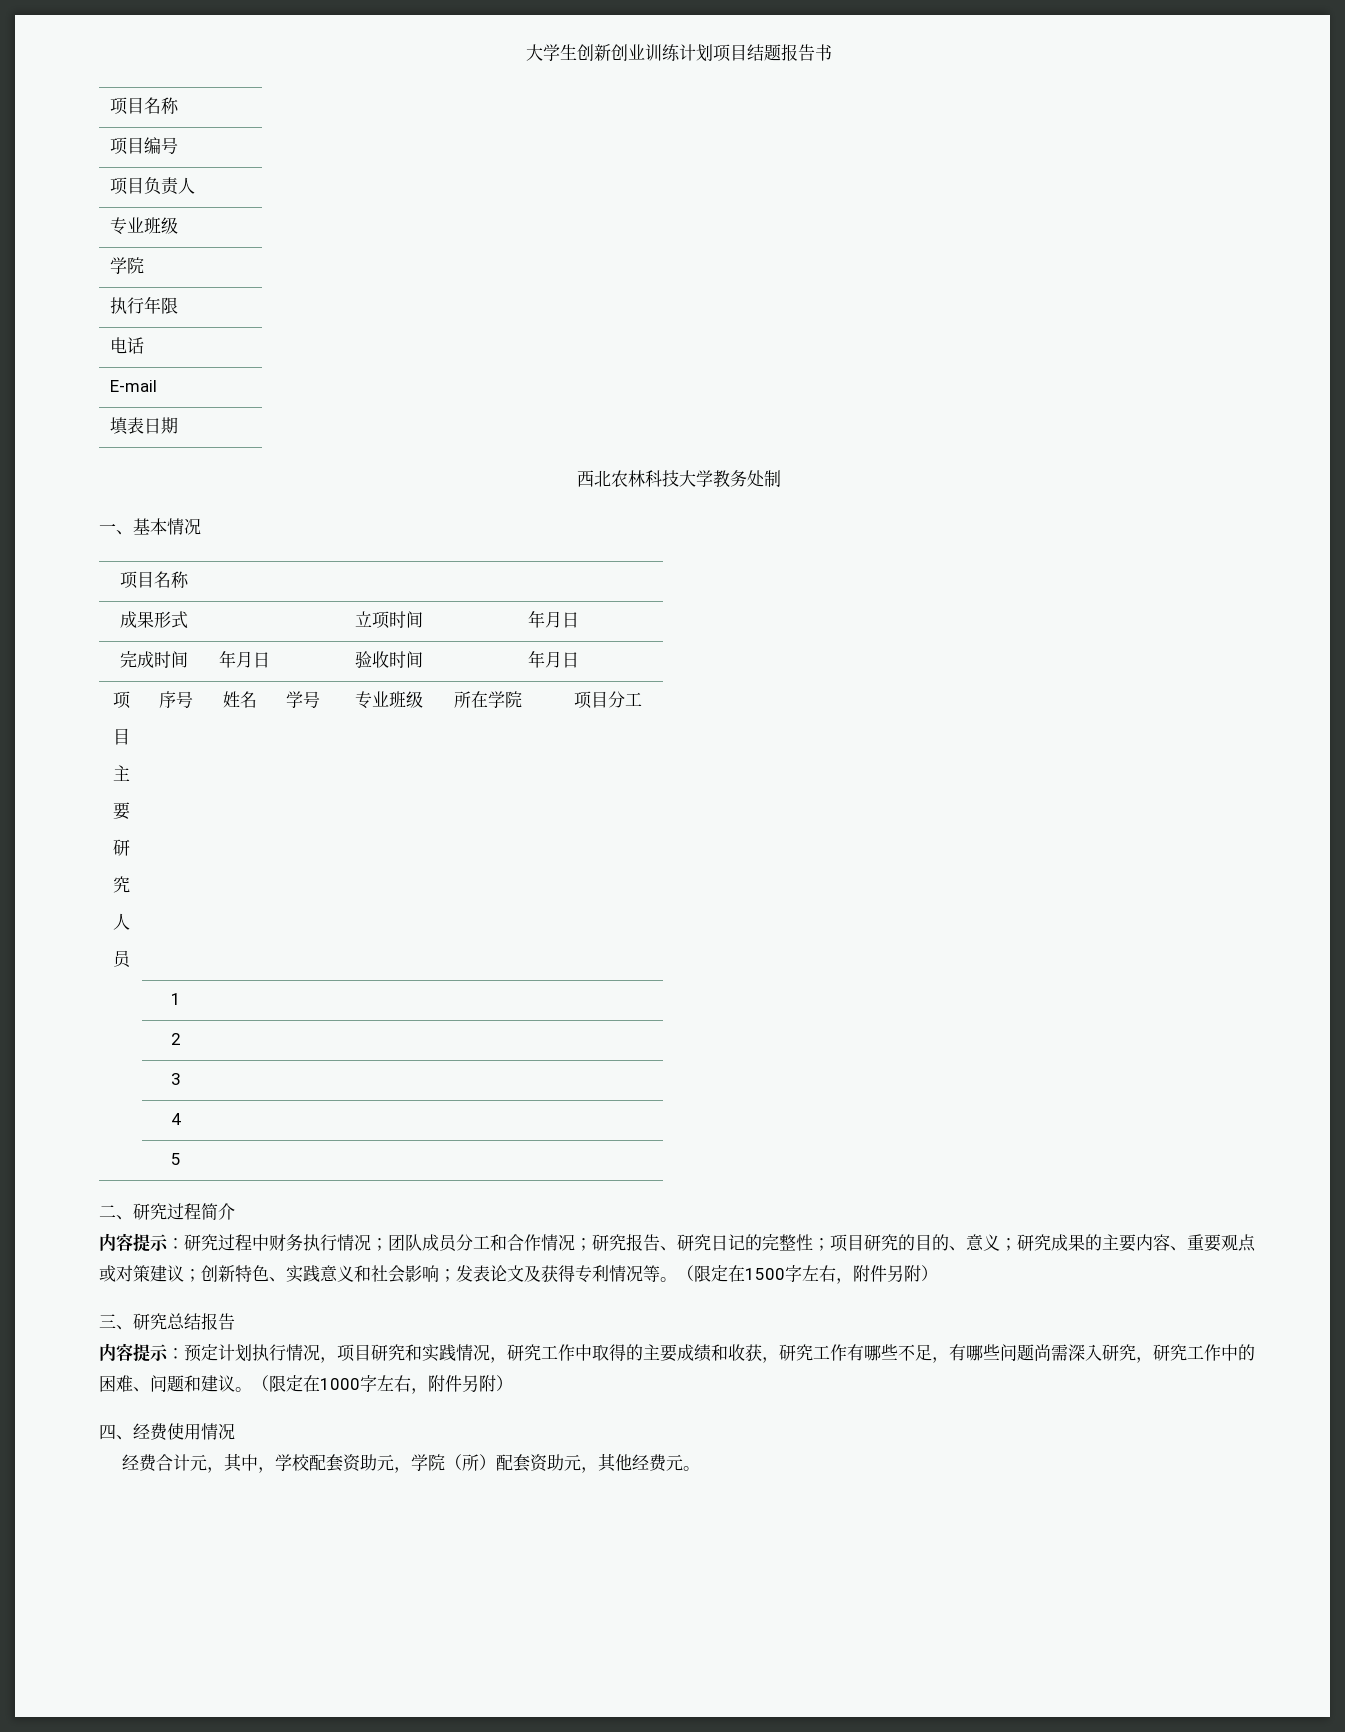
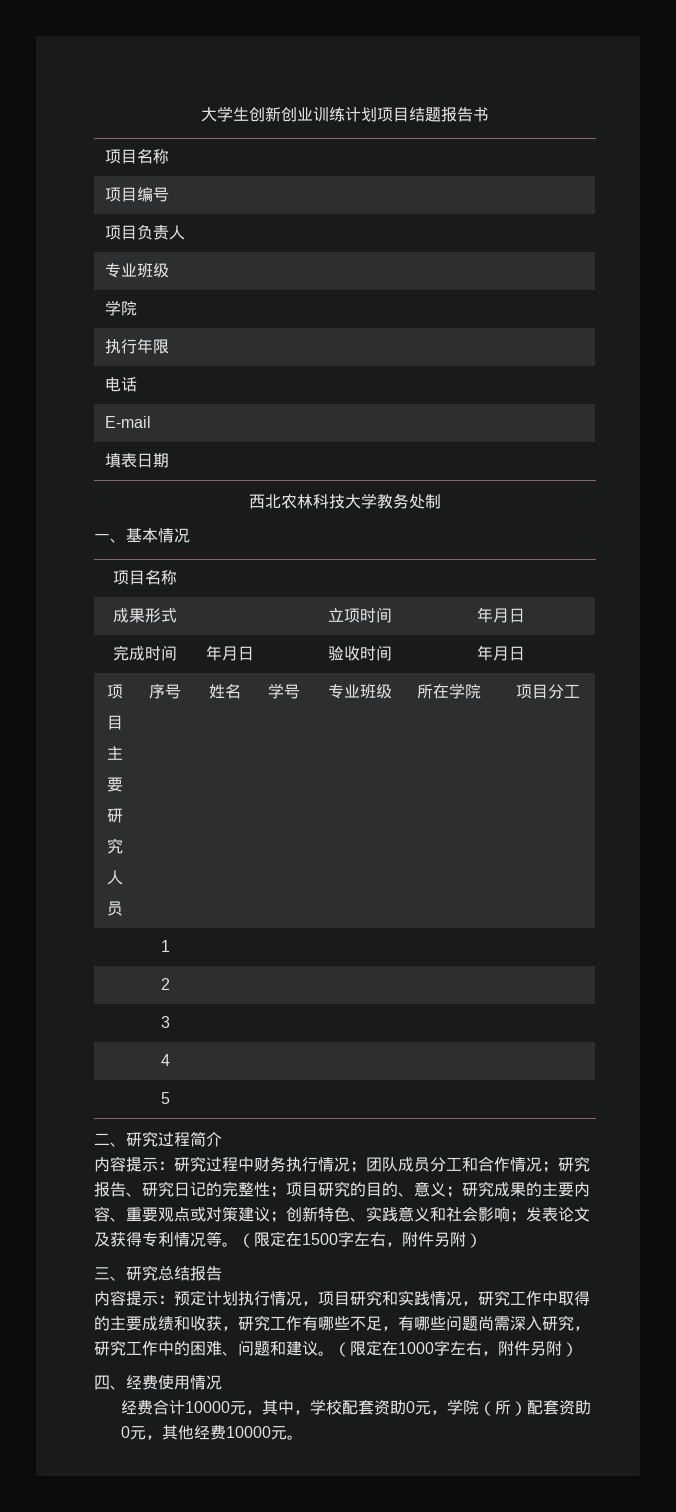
(190, 1462) none -> [185,1401,231,1413] 10000
(377, 1462) none -> [406,1401,416,1413] 0
(564, 1462) none -> [121,1426,131,1438] 0
(667, 1463) none -> [226,1426,272,1438] 10000

